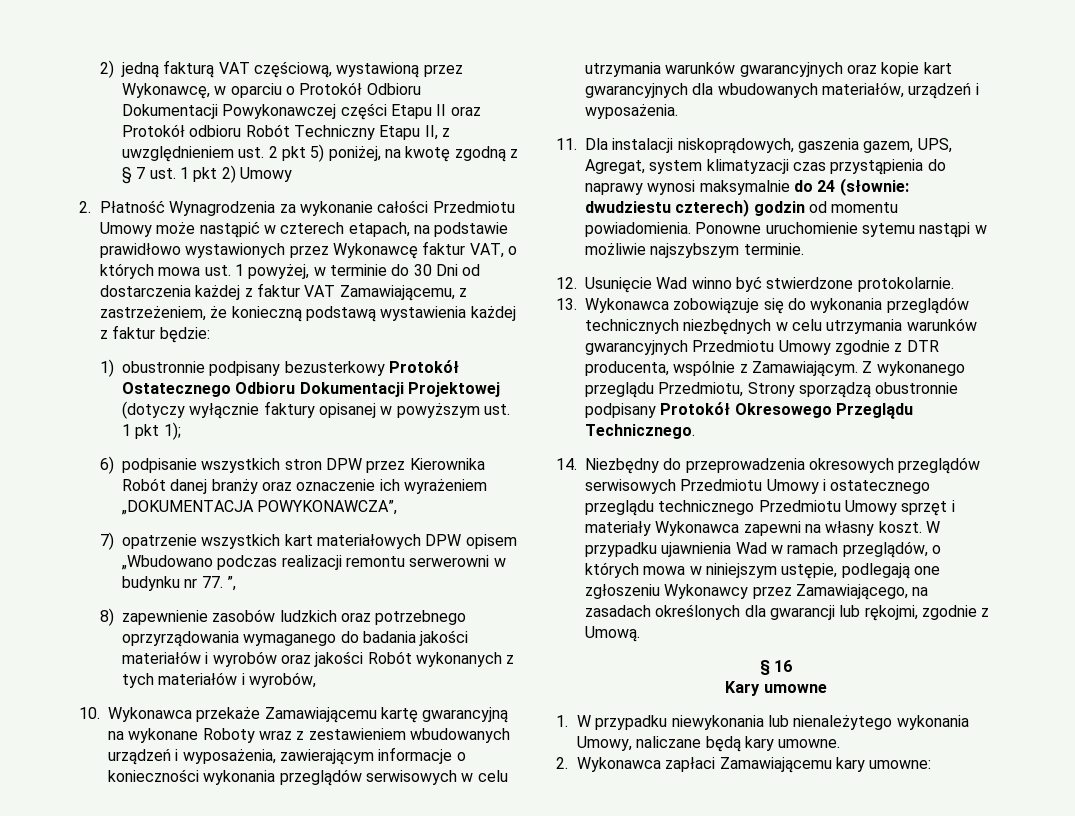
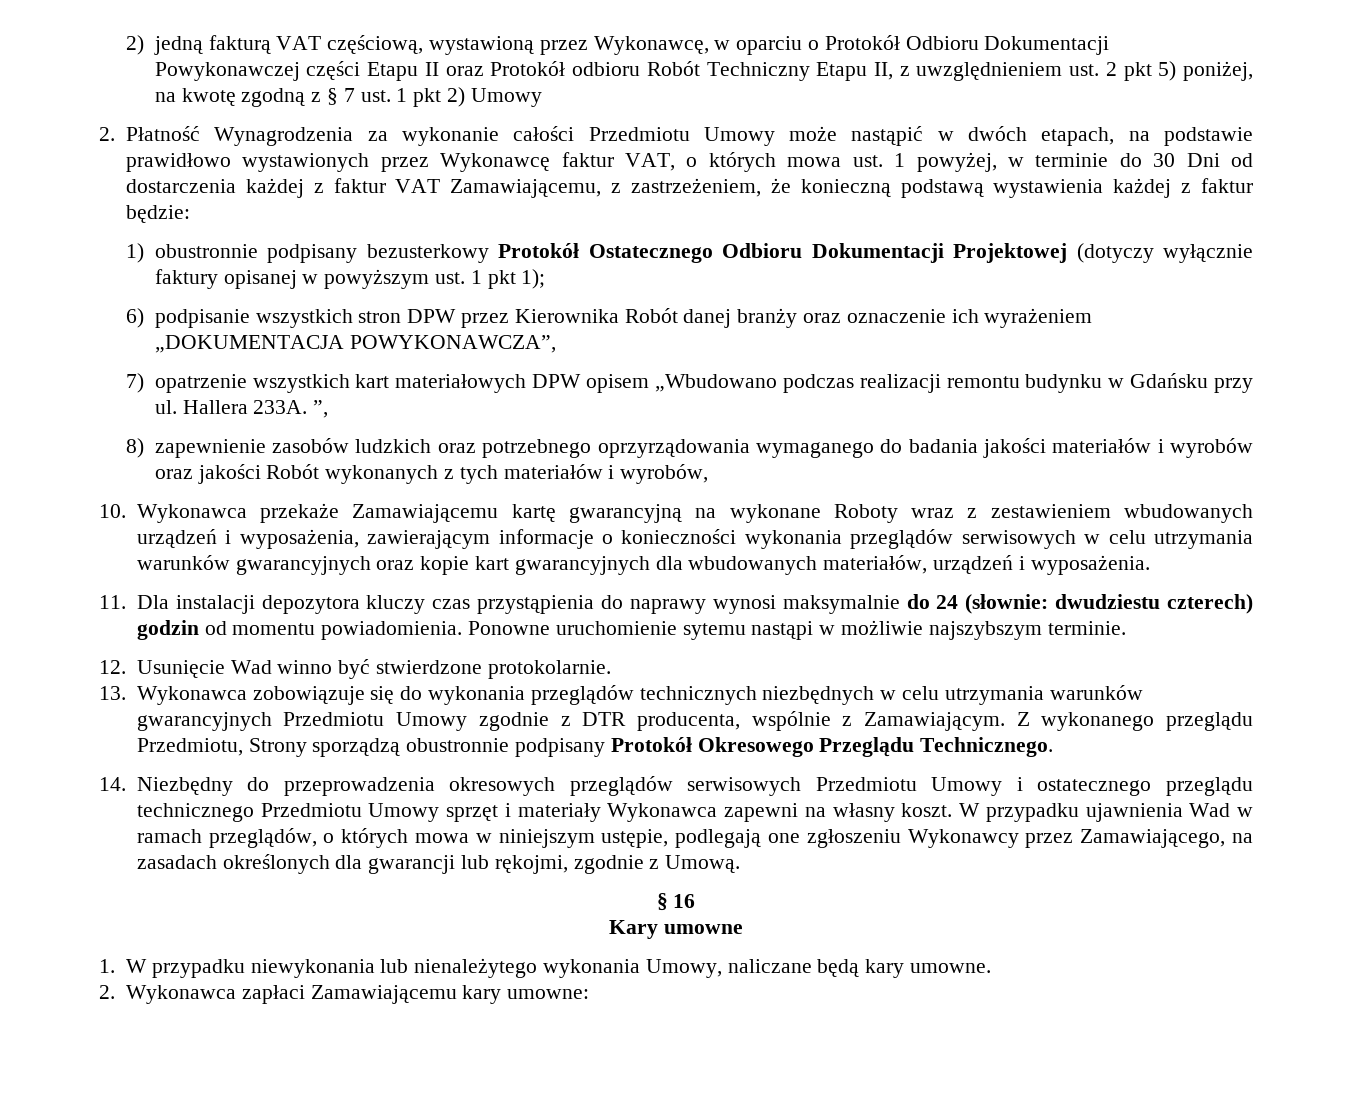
[280,222,345,234] czterech -> [968,126,1028,141] dwóch
[409,555,506,567] [122,576,223,591] serwerowni w budynku nr 77. -> [1025,373,1253,393] [154,400,308,414] budynku w Gdańsku przy ul. Hallera 233A.
[677,138,952,154] [585,159,789,174] niskoprądowych, gaszenia gazem, UPS, Agregat, system klimatyzacji -> [261,595,426,614] depozytora kluczy

